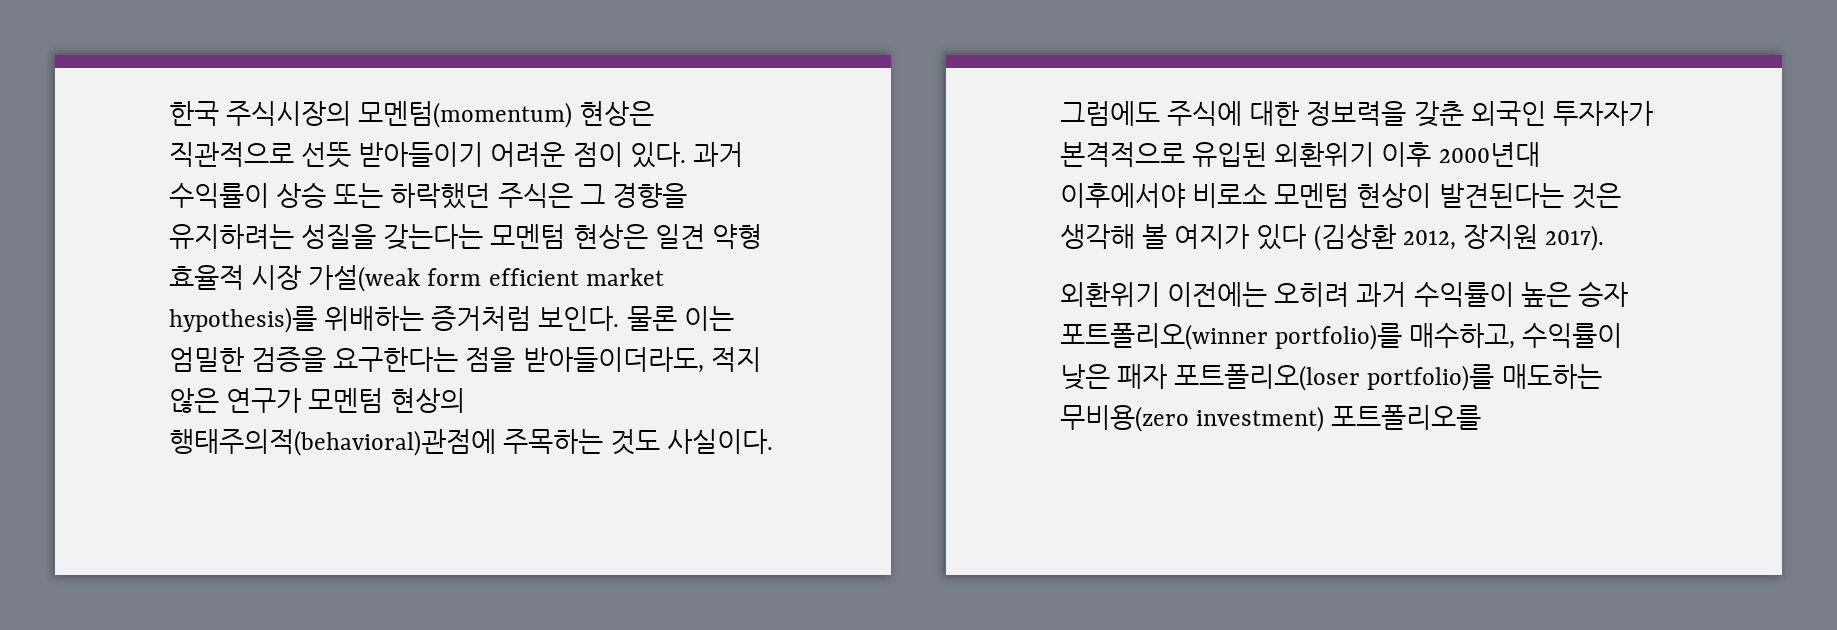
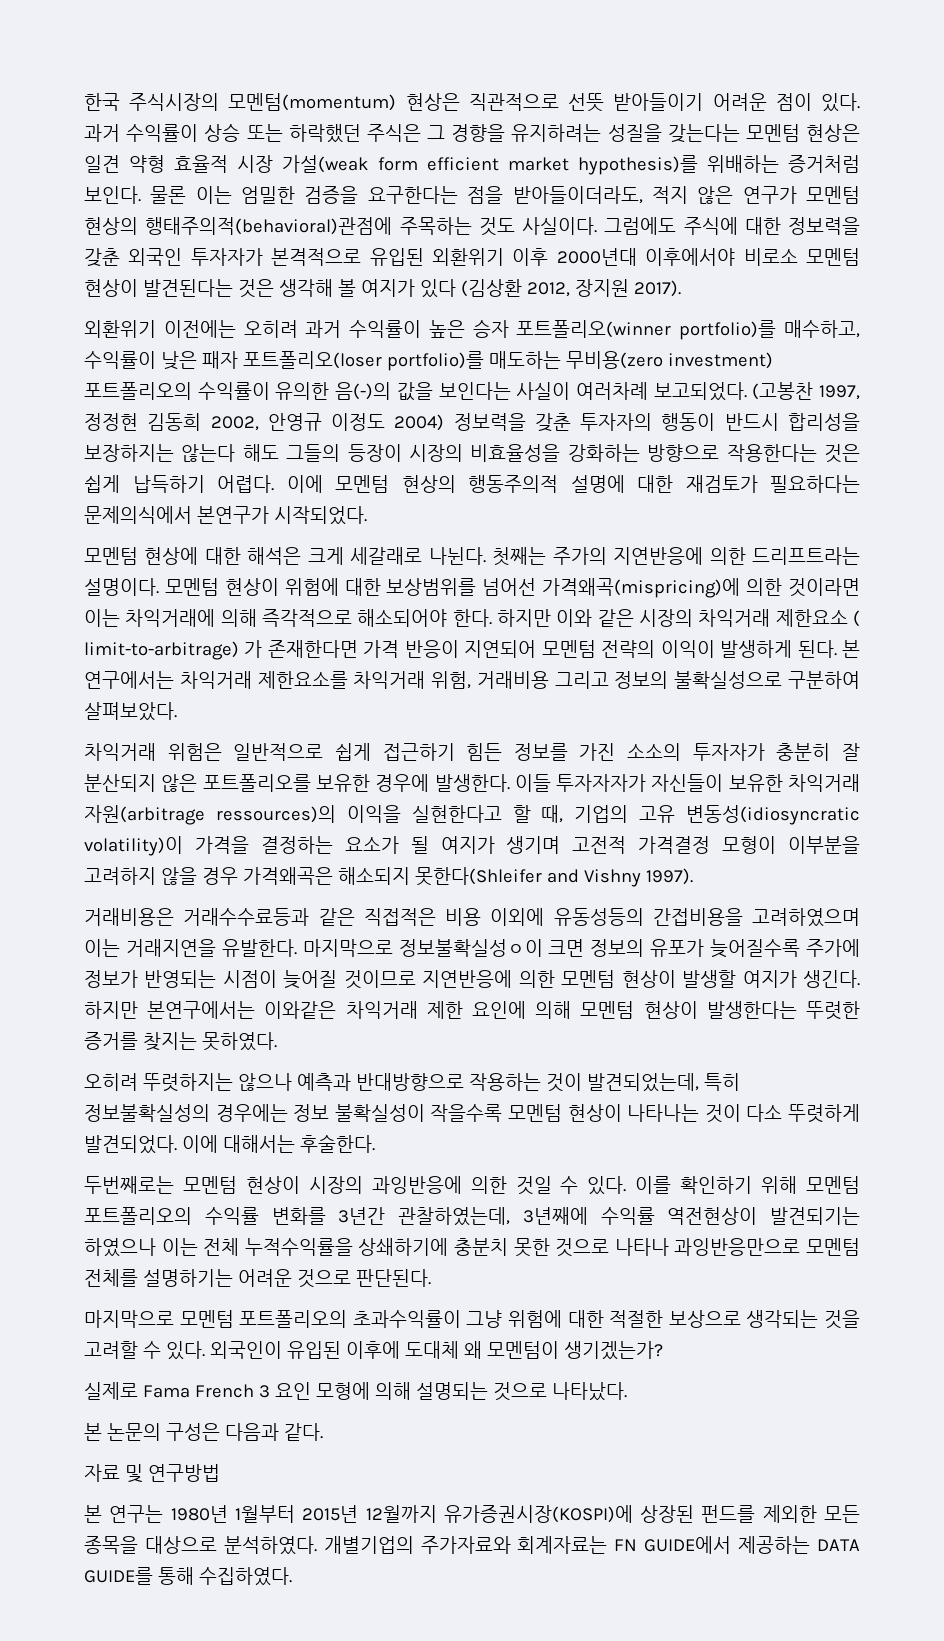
[1331,405,1482,430] 포트폴리오를 -> [84,382,860,401] [84,413,860,432] [84,444,860,463] [84,475,860,493] [84,506,367,525] [84,547,861,566] [84,578,860,598] [84,609,860,627] [84,640,861,660] [84,671,861,689] [84,702,177,721] [84,743,860,761] [84,774,860,792] [84,805,860,825] [84,836,860,856] [84,867,693,887] [84,908,860,927] [84,939,860,958] [84,970,861,989] [84,1001,860,1020] [84,1032,277,1051] [84,1073,740,1092] [84,1104,861,1123] [84,1134,375,1154] [84,1176,860,1195] [84,1207,860,1226] [84,1238,861,1257] [84,1269,431,1288] [84,1310,861,1329] [84,1341,663,1360] [84,1382,627,1401] [84,1423,323,1441] [84,1464,220,1483] [84,1505,860,1523] [84,1536,860,1555] [84,1567,292,1586] 포트폴리오의 수익률이 유의한 음(-)의 값을 보인다는 사실이 여러차례 보고되었다. (고봉찬 1997, 정정현 김동희 2002, 안영규 이정도 2004) 정보력을 갖춘 투자자의 행동이 반드시 합리성을 보장하지는 않는다 해도 그들의 등장이 시장의 비효율성을 강화하는 방향으로 작용한다는 것은 쉽게 납득하기 어렵다. 이에 모멘텀 현상의 행동주의적 설명에 대한 재검토가 필요하다는 문제의식에서 본연구가 시작되었다. // 모멘텀 현상에 대한 해석은 크게 세갈래로 나뉜다. 첫째는 주가의 지연반응에 의한 드리프트라는 설명이다. 모멘텀 현상이 위험에 대한 보상범위를 넘어선 가격왜곡(mispricing)에 의한 것이라면 이는 차익거래에 의해 즉각적으로 해소되어야 한다. 하지만 이와 같은 시장의 차익거래 제한요소 ( limit-to-arbitrage) 가 존재한다면 가격 반응이 지연되어 모멘텀 전략의 이익이 발생하게 된다. 본 연구에서는 차익거래 제한요소를 차익거래 위험, 거래비용 그리고 정보의 불확실성으로 구분하여 살펴보았다. // 차익거래 위험은 일반적으로 쉽게 접근하기 힘든 정보를 가진 소소의 투자자가 충분히 잘 분산되지 않은 포트폴리오를 보유한 경우에 발생한다. 이들 투자자자가 자신들이 보유한 차익거래 자원(arbitrage ressources)의 이익을 실현한다고 할 때, 기업의 고유 변동성(idiosyncratic volatility)이 가격을 결정하는 요소가 될 여지가 생기며 고전적 가격결정 모형이 이부분을 고려하지 않을 경우 가격왜곡은 해소되지 못한다(Shleifer and Vishny 1997). // 거래비용은 거래수수료등과 같은 직접적은 비용 이외에 유동성등의 간접비용을 고려하였으며 이는 거래지연을 유발한다. 마지막으로 정보불확실성ㅇ이 크면 정보의 유포가 늦어질수록 주가에 정보가 반영되는 시점이 늦어질 것이므로 지연반응에 의한 모멘텀 현상이 발생할 여지가 생긴다. 하지만 본연구에서는 이와같은 차익거래 제한 요인에 의해 모멘텀 현상이 발생한다는 뚜렷한 증거를 찾지는 못하였다. // 오히려 뚜렷하지는 않으나 예측과 반대방향으로 작용하는 것이 발견되었는데, 특히 정보불확실성의 경우에는 정보 불확실성이 작을수록 모멘텀 현상이 나타나는 것이 다소 뚜렷하게 발견되었다. 이에 대해서는 후술한다. // 두번째로는 모멘텀 현상이 시장의 과잉반응에 의한 것일 수 있다. 이를 확인하기 위해 모멘텀 포트폴리오의 수익률 변화를 3년간 관찰하였는데, 3년째에 수익률 역전현상이 발견되기는 하였으나 이는 전체 누적수익률을 상쇄하기에 충분치 못한 것으로 나타나 과잉반응만으로 모멘텀 전체를 설명하기는 어려운 것으로 판단된다. // 마지막으로 모멘텀 포트폴리오의 초과수익률이 그냥 위험에 대한 적절한 보상으로 생각되는 것을 고려할 수 있다. 외국인이 유입된 이후에 도대체 왜 모멘텀이 생기겠는가? // 실제로 Fama French 3 요인 모형에 의해 설명되는 것으로 나타났다. // 본 논문의 구성은 다음과 같다. // 자료 및 연구방법 // 본 연구는 1980년 1월부터 2015년 12월까지 유가증권시장(KOSPI)에 상장된 펀드를 제외한 모든 종목을 대상으로 분석하였다. 개별기업의 주가자료와 회계자료는 FN GUIDE에서 제공하는 DATA GUIDE를 통해 수집하였다.

